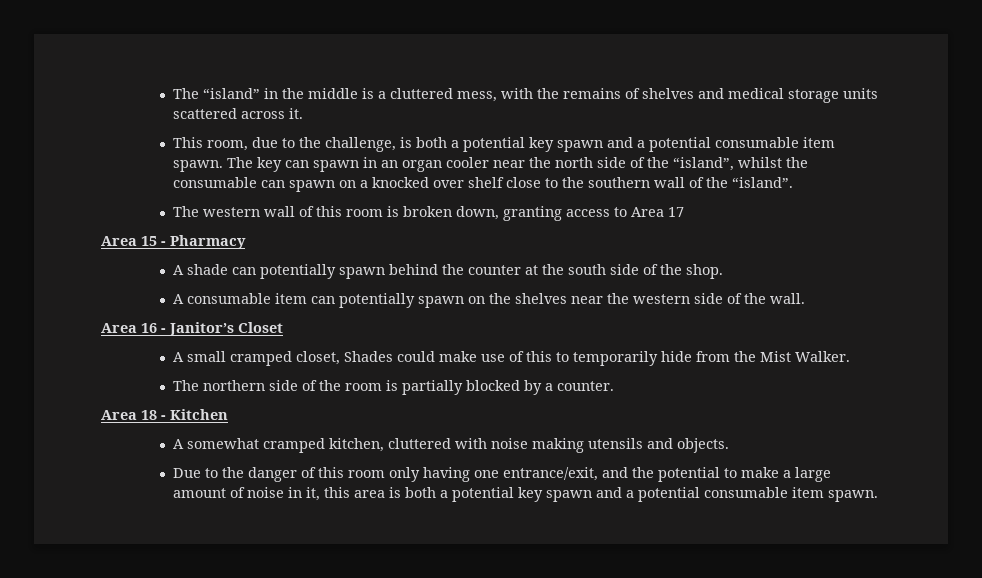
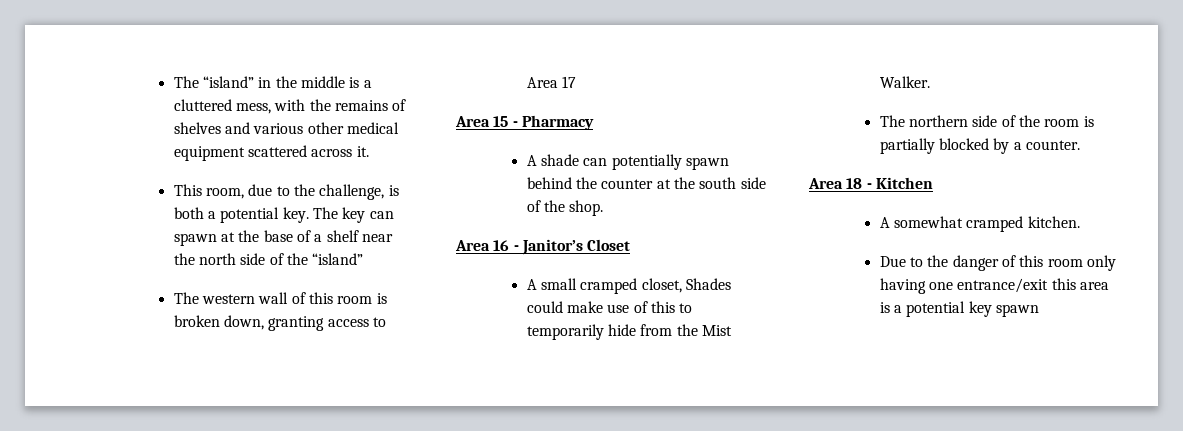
[728,88,879,103] medical storage units -> [253,122,399,134] [173,146,245,161] various other medical equipment
[529,137,836,152] [173,157,490,172] key spawn and a potential consumable item spawn. The key can spawn in an organ cooler -> [282,207,394,223] [173,230,359,246] key. The key can spawn at the base of a shelf
[673,157,809,171] [173,177,794,192] “island”, whilst the consumable can spawn on a knocked over shelf close to the southern wall of the “island”. -> [312,253,364,265] “island”
[173,293,806,308] // A consumable item can potentially spawn on the shelves near the western side of the wall. -> (604, 208) none
[329,438,730,453] kitchen, cluttered with noise making utensils and objects. -> [1027,216,1080,228] kitchen.
[503,467,832,482] [173,487,321,501] entrance/exit, and the potential to make a large amount of noise in it, -> [957,278,1049,293] entrance/exit
[405,487,879,502] both a potential key spawn and a potential consumable item spawn. -> [893,301,1039,317] a potential key spawn

